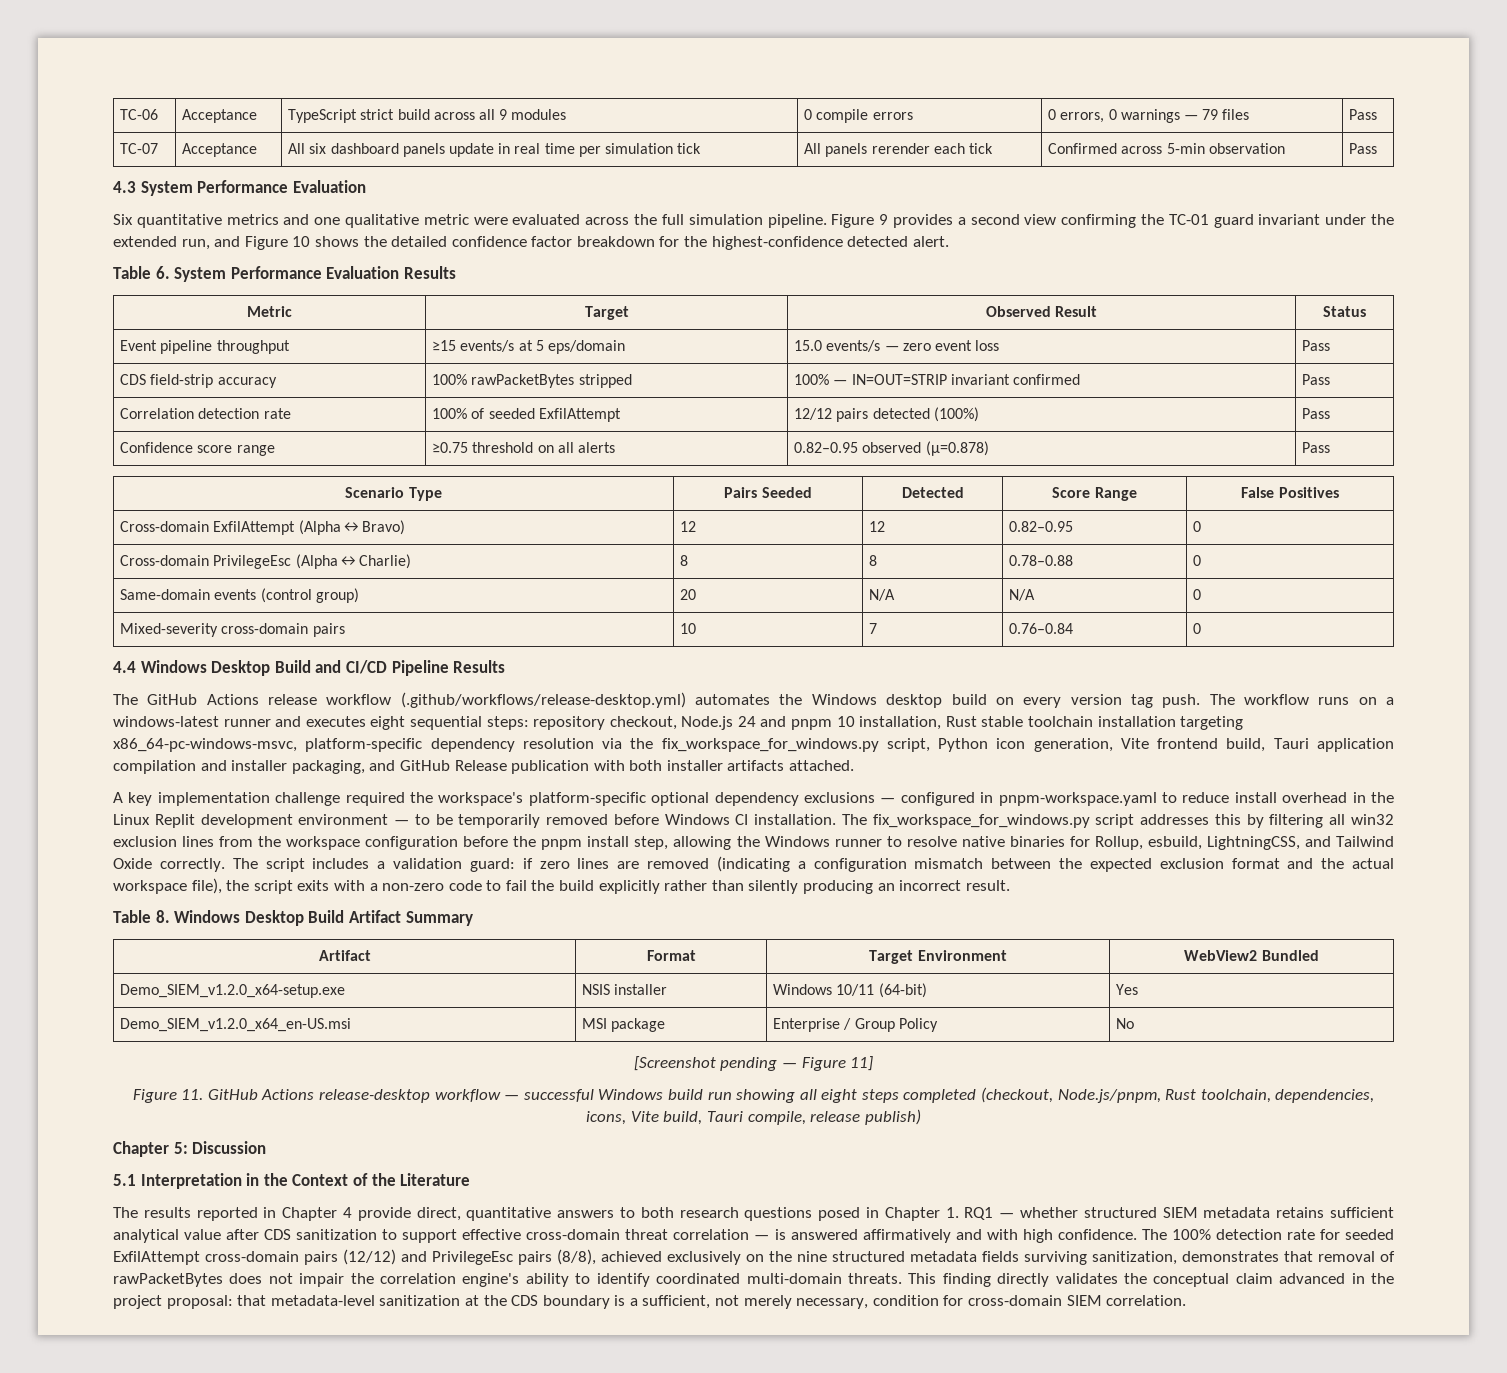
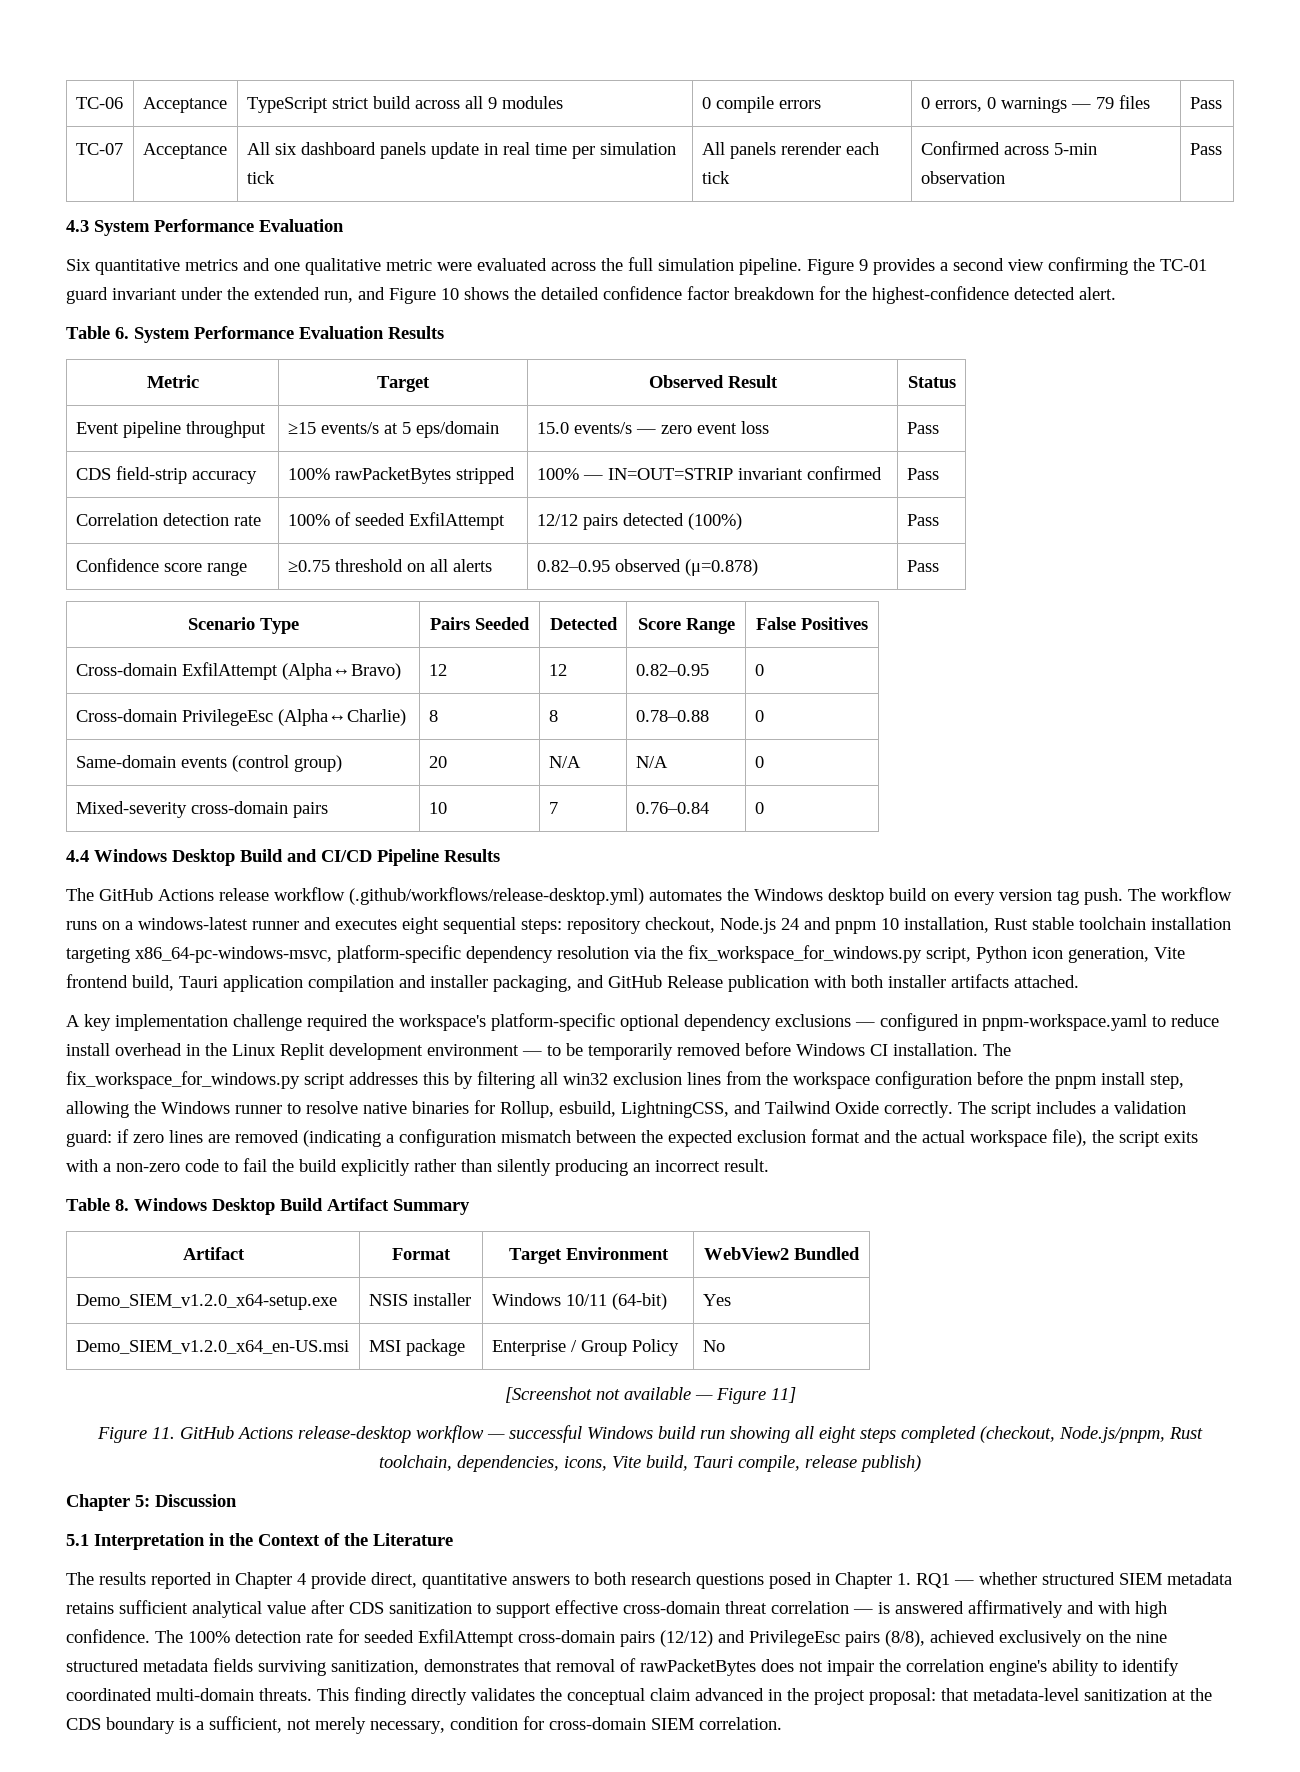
[720,1057,778,1071] pending -> [595,1387,691,1400] not available

